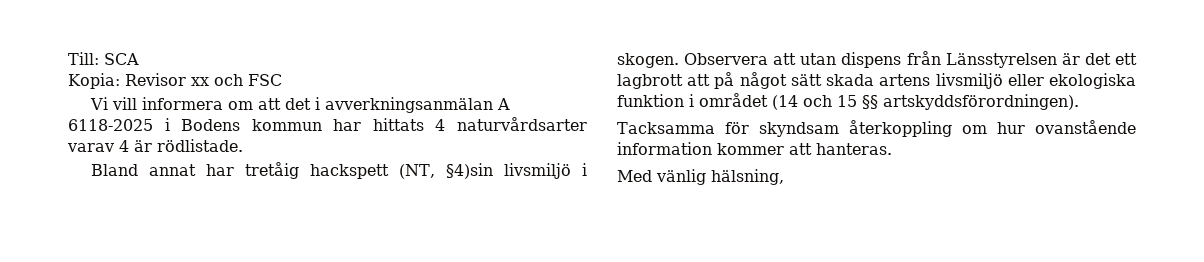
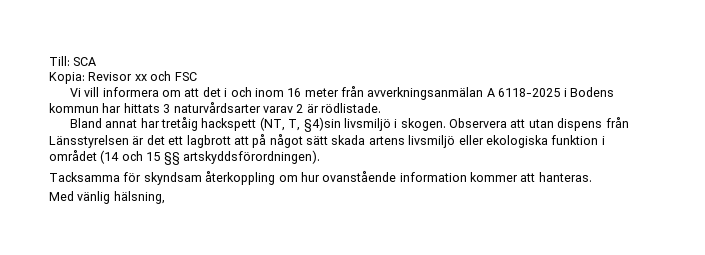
(321, 103) none -> [230,86,365,97] och inom 16 meter från
[435,119,446,131] 4 -> [163,104,171,113] 3
[119,140,129,152] 4 -> [296,104,304,113] 2
(436, 171) none -> [288,119,301,131] T,

